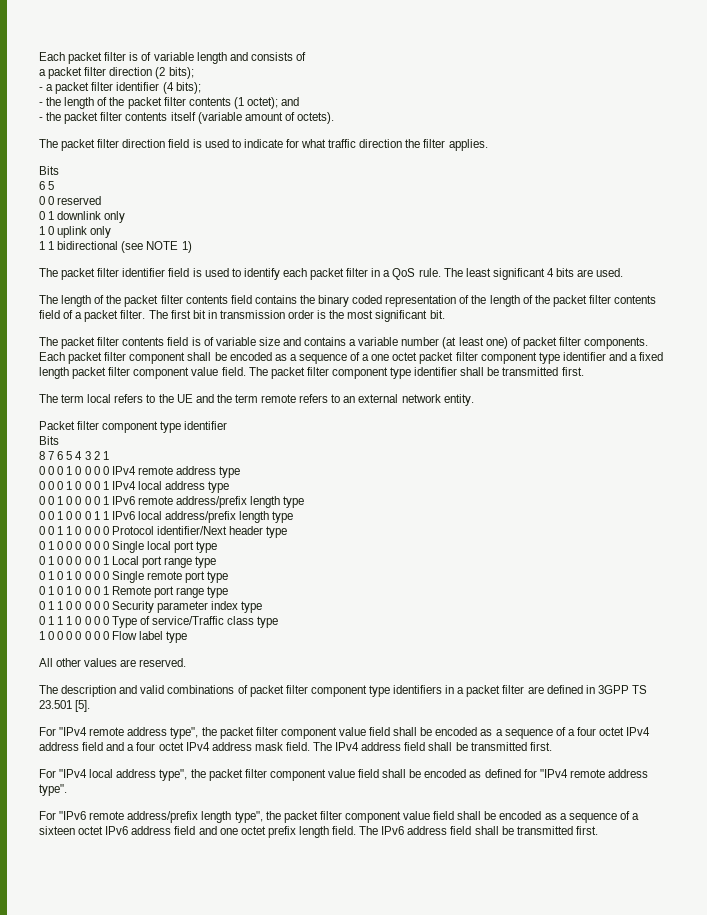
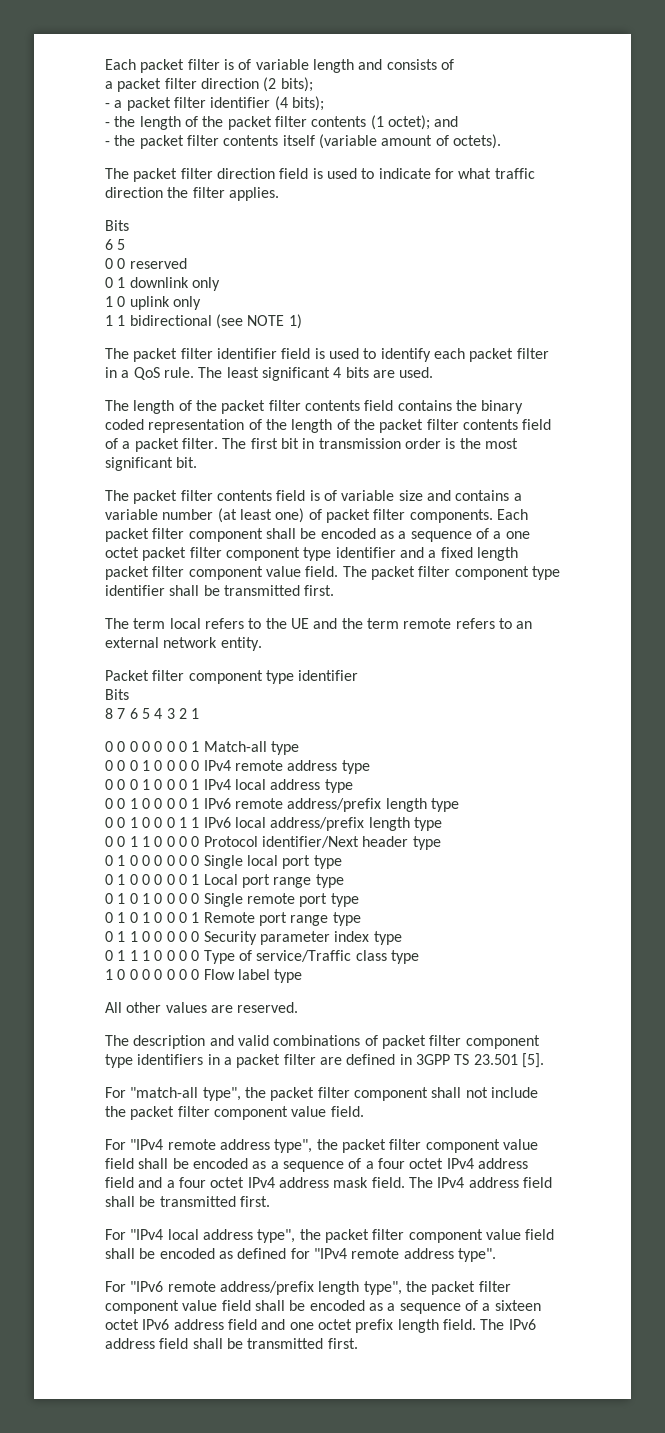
(109, 455) none -> [105,741,299,755] // 0 0 0 0 0 0 0 1 Match-all type
(91, 706) none -> [105,1087,538,1101] [105,1106,364,1120] // For "match-all type", the packet filter component shall not include the packet filter component value field.

